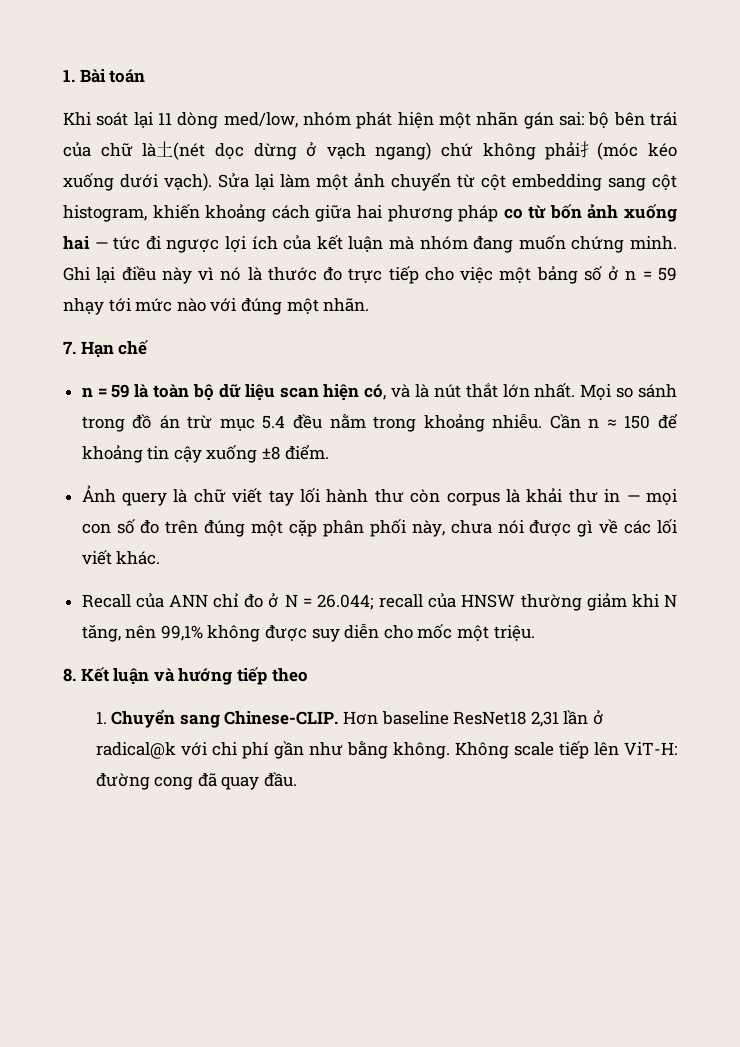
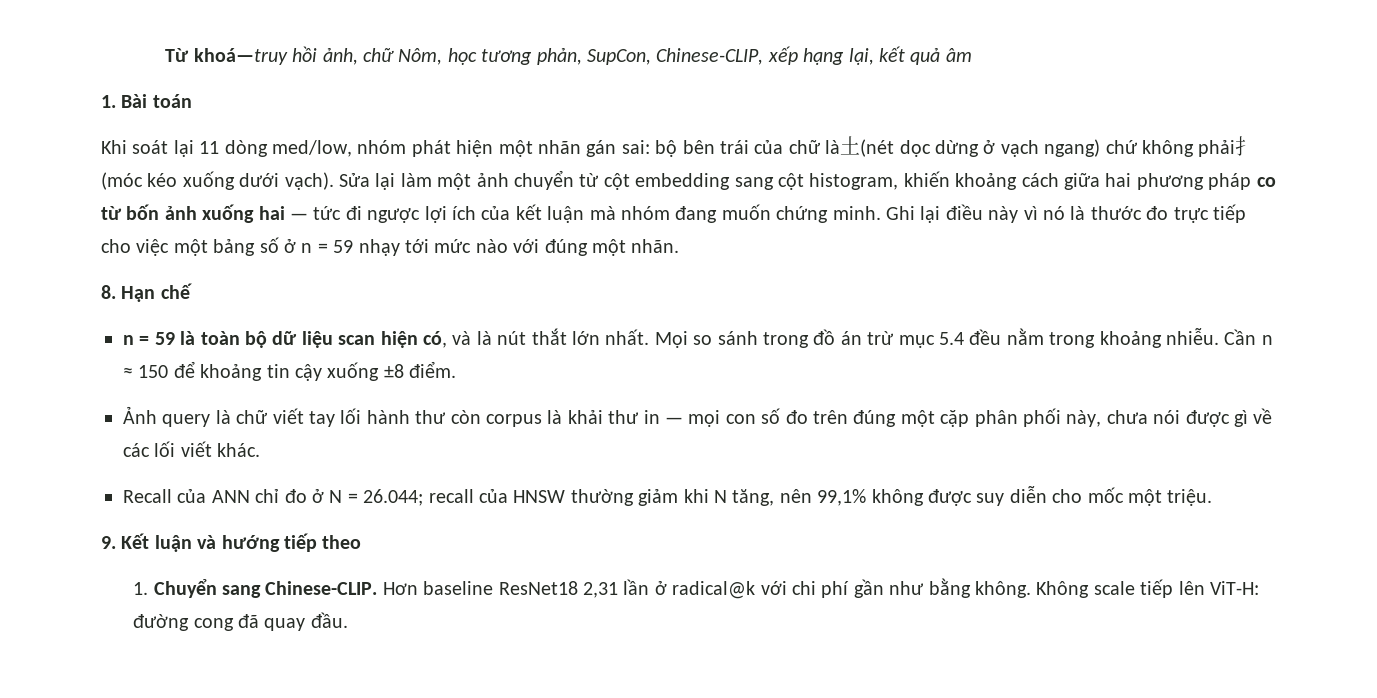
(63, 75) none -> [165,46,972,65] Từ khoá—truy hồi ảnh, chữ Nôm, học tương phản, SupCon, Chinese-CLIP, xếp hạng lại, kết quả âm //
[63,341,76,354] 7. -> [101,285,116,299] 8.
[63,668,76,682] 8. -> [101,536,116,549] 9.

